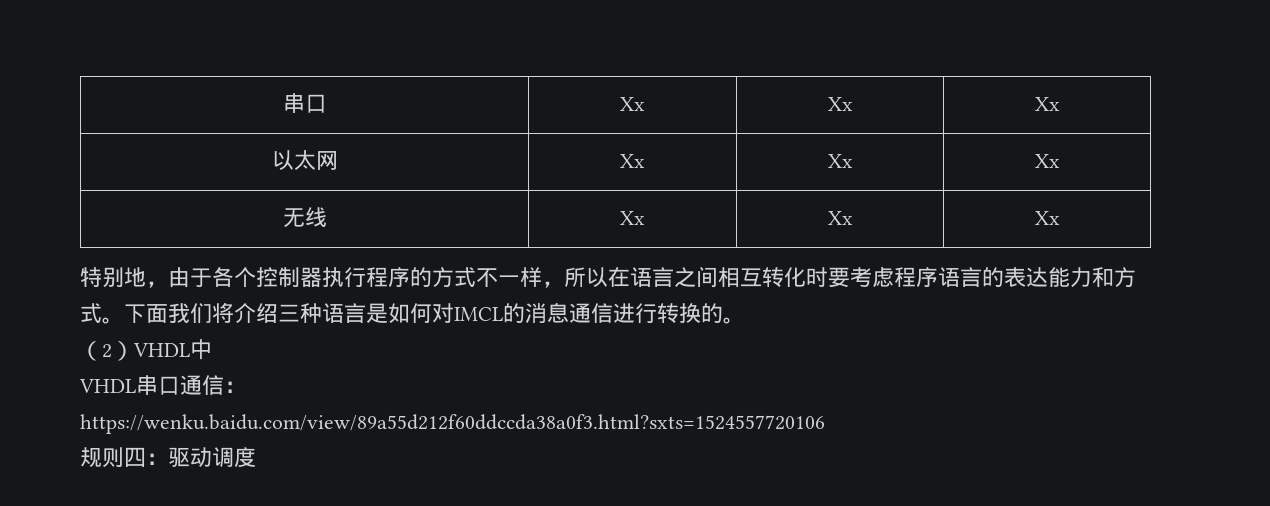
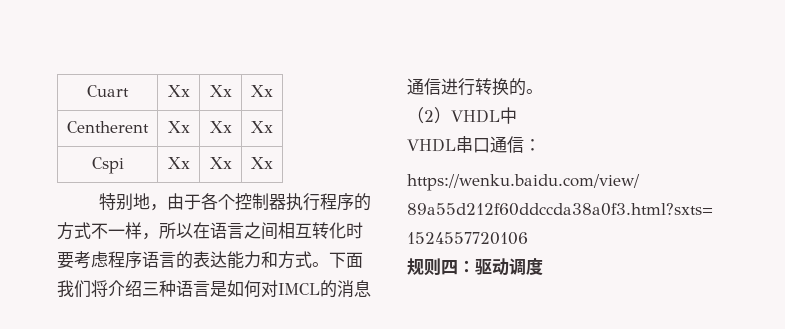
[282,93,327,113] [620,97,645,111] [827,97,853,111] [1034,97,1060,111] [271,150,338,170] [620,154,645,168] [827,154,853,168] [1034,154,1060,168] [282,207,327,228] 串口 | Xx | Xx | Xx // 以太网 | Xx | Xx | Xx // 无线 -> [87,85,129,97] [167,85,190,97] [209,85,232,97] [251,85,273,97] [67,121,149,133] [167,121,190,133] [209,121,232,133] [251,121,273,133] [91,157,124,174] Cuart | Xx | Xx | Xx // Centherent | Xx | Xx | Xx // Cspi

